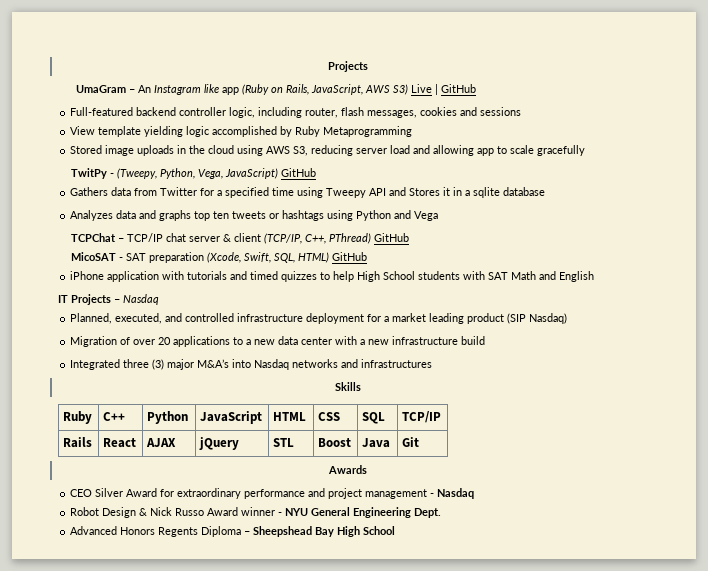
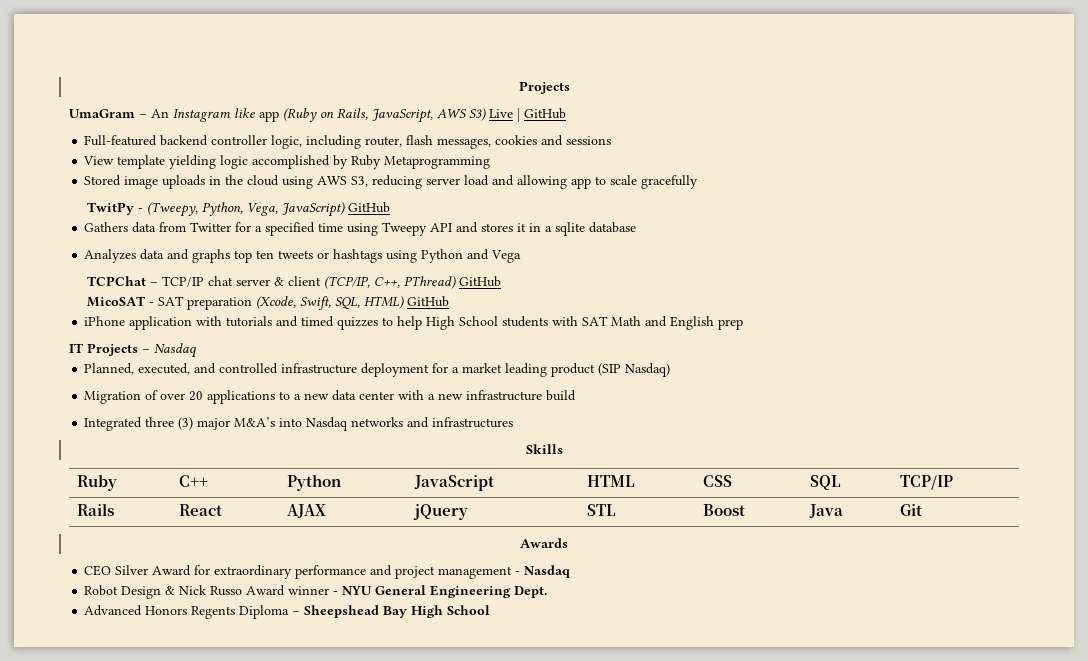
[409,188,441,196] Stores -> [481,223,514,232] stores
(595, 276) none -> [718,319,744,330] prep

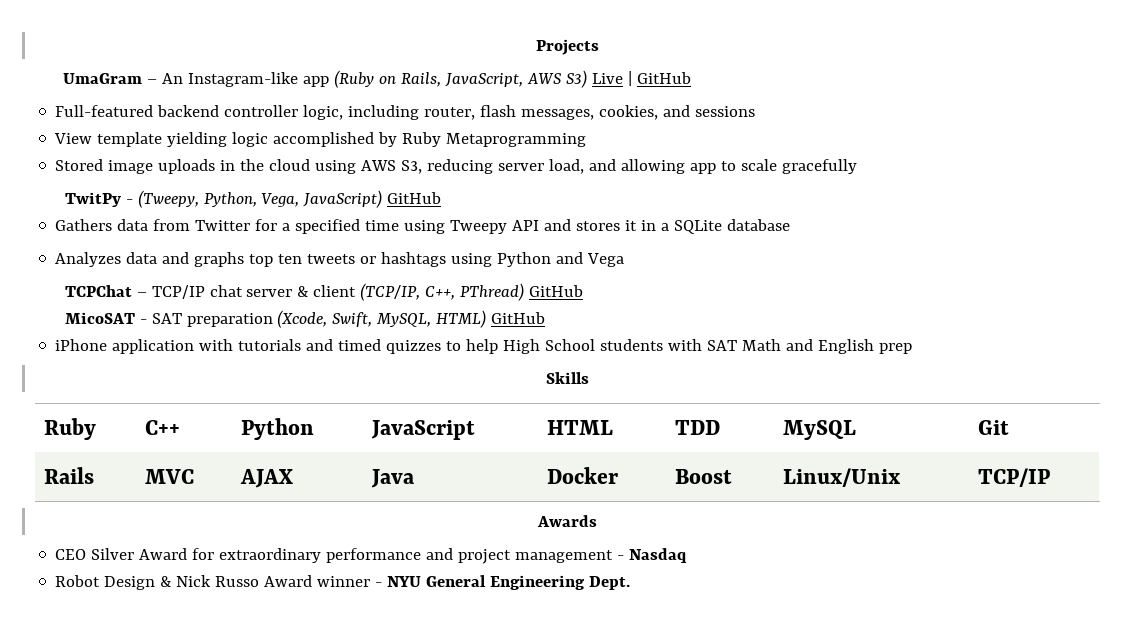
[173,108,255,122] Instagram like -> [188,72,299,87] Instagram-like
[495,135,538,145] cookies -> [599,105,659,120] cookies,
[464,175,490,186] load -> [549,159,585,174] load,
[555,222,586,236] sqlite -> [674,220,723,234] SQLite
[334,297,360,309] SQL, -> [376,313,432,327] MySQL,
[69,343,197,358] [84,363,671,377] [84,390,577,404] [84,417,514,431] // IT Projects – Nasdaq // Planned, executed, and controlled infrastructure deployment for a market leading product (SIP Nasdaq) // Migration of over 20 applications to a new data center with a new infrastructure build // Integrated three (3) major M&A’s into Nasdaq networks and infrastructures -> (913, 348) none
[703,475,733,487] [810,475,842,490] [900,475,954,490] CSS | SQL | TCP/IP -> [674,420,720,435] [782,420,856,440] [977,420,1009,435] TDD | MySQL | Git
[179,504,223,516] React -> [144,469,194,484] MVC
[413,504,469,520] [587,504,617,516] jQuery | STL -> [370,469,415,488] [546,467,618,484] Java | Docker
[809,504,844,518] [900,504,923,516] Java | Git -> [782,468,900,487] [977,468,1050,487] Linux/Unix | TCP/IP
[84,605,491,619] // Advanced Honors Regents Diploma – Sheepshead Bay High School -> (631, 583) none

